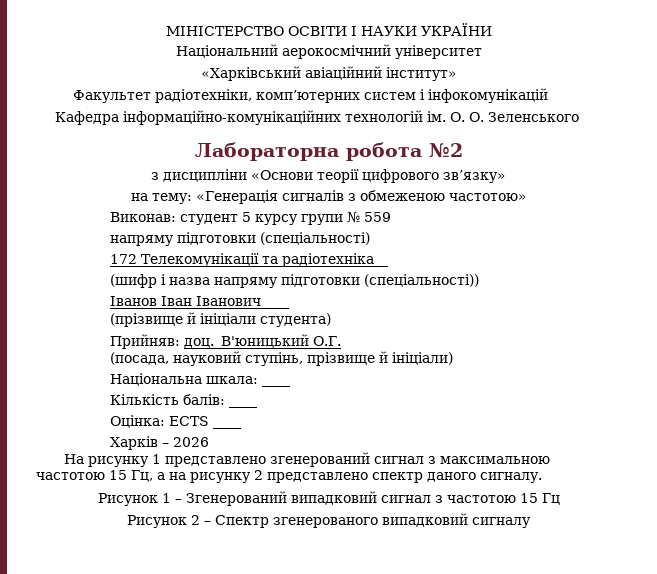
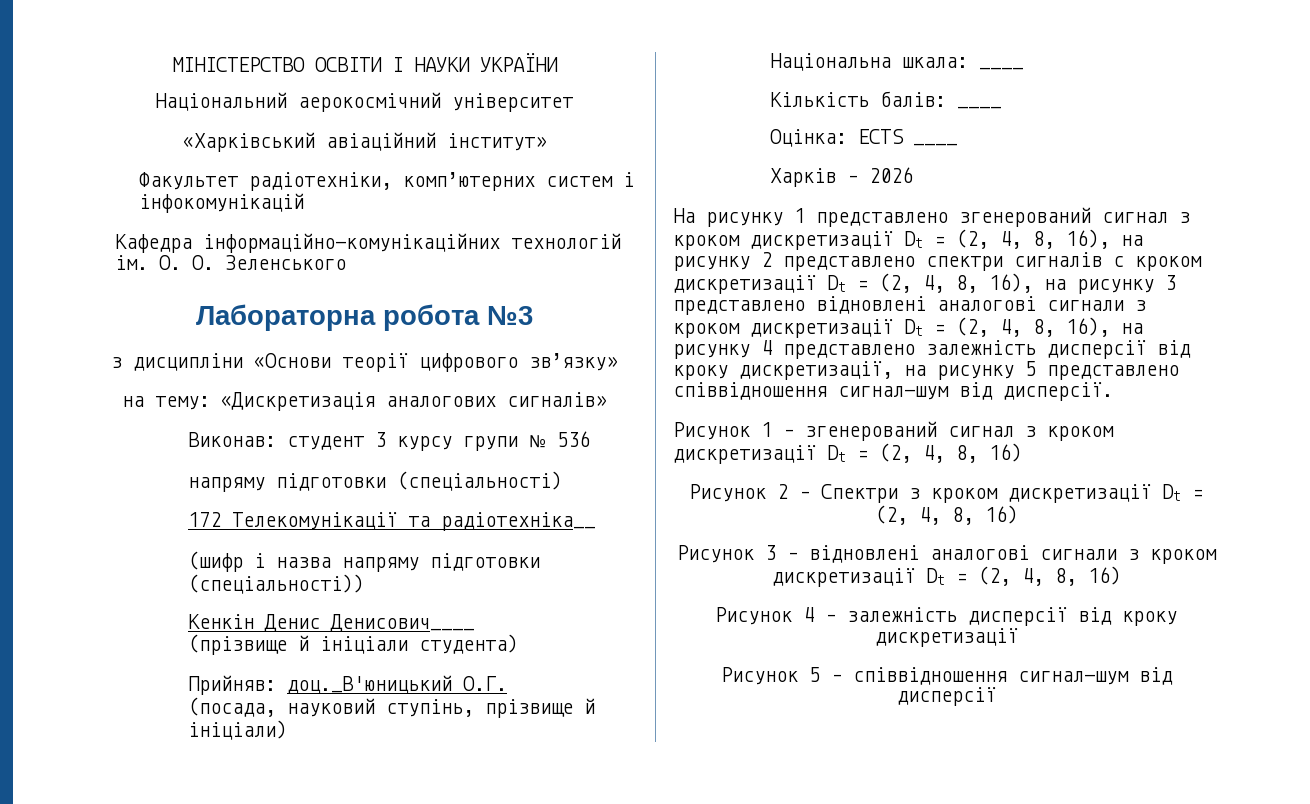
[428,143,463,158] №2 -> [486,306,533,325] №3
[195,190,527,204] «Генерація сигналів з обмеженою частотою» -> [221,392,606,411] «Дискретизація аналогових сигналів»
[242,212,252,222] 5 -> [374,432,386,447] 3
[364,212,392,222] 559 -> [556,431,590,447] 536
[110,296,290,309] Іванов Іван Іванович____ -> [187,614,474,632] Кенкін Денис Денисович____
[440,456,551,464] [36,470,542,483] [97,491,560,506] [127,513,531,528] максимальною частотою 15 Гц, а на рисунку 2 представлено спектр даного сигналу. // Рисунок 1 – Згенерований випадковий сигнал з частотою 15 Гц // Рисунок 2 – Спектр згенерованого випадковий сигналу -> [673,229,1143,250] [673,252,1202,271] [673,273,1176,294] [673,296,1146,315] [673,317,1143,338] [673,340,1191,359] [673,361,1179,380] [673,382,1113,401] [673,421,1114,441] [673,443,1022,464] [689,484,1203,503] [874,505,1018,525] [676,545,1217,564] [771,566,1121,587] [715,607,1177,626] [874,628,1018,647] [720,667,1173,685] [896,687,996,706] кроком дискретизації Dt = (2, 4, 8, 16), на рисунку 2 представлено спектри сигналів с кроком дискретизації Dt = (2, 4, 8, 16), на рисунку 3 представлено відновлені аналогові сигнали з кроком дискретизації Dt = (2, 4, 8, 16), на рисунку 4 представлено залежність дисперсії від кроку дискретизації, на рисунку 5 представлено співвідношення сигнал-шум від дисперсії. // Рисунок 1 – згенерований сигнал з кроком дискретизації Dt = (2, 4, 8, 16) // Рисунок 2 – Спектри з кроком дискретизації Dt = (2, 4, 8, 16) // Рисунок 3 – відновлені аналогові сигнали з кроком дискретизації Dt = (2, 4, 8, 16) // Рисунок 4 – залежність дисперсії від кроку дискретизації // Рисунок 5 – співвідношення сигнал-шум від дисперсії

